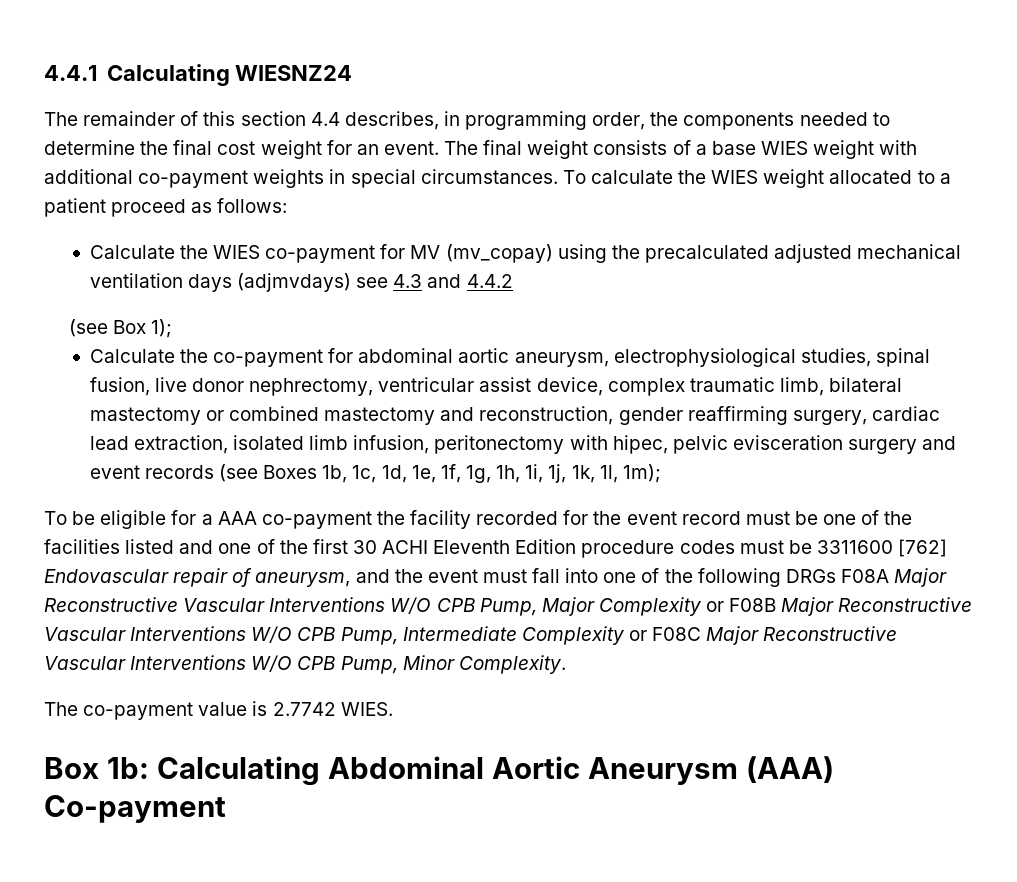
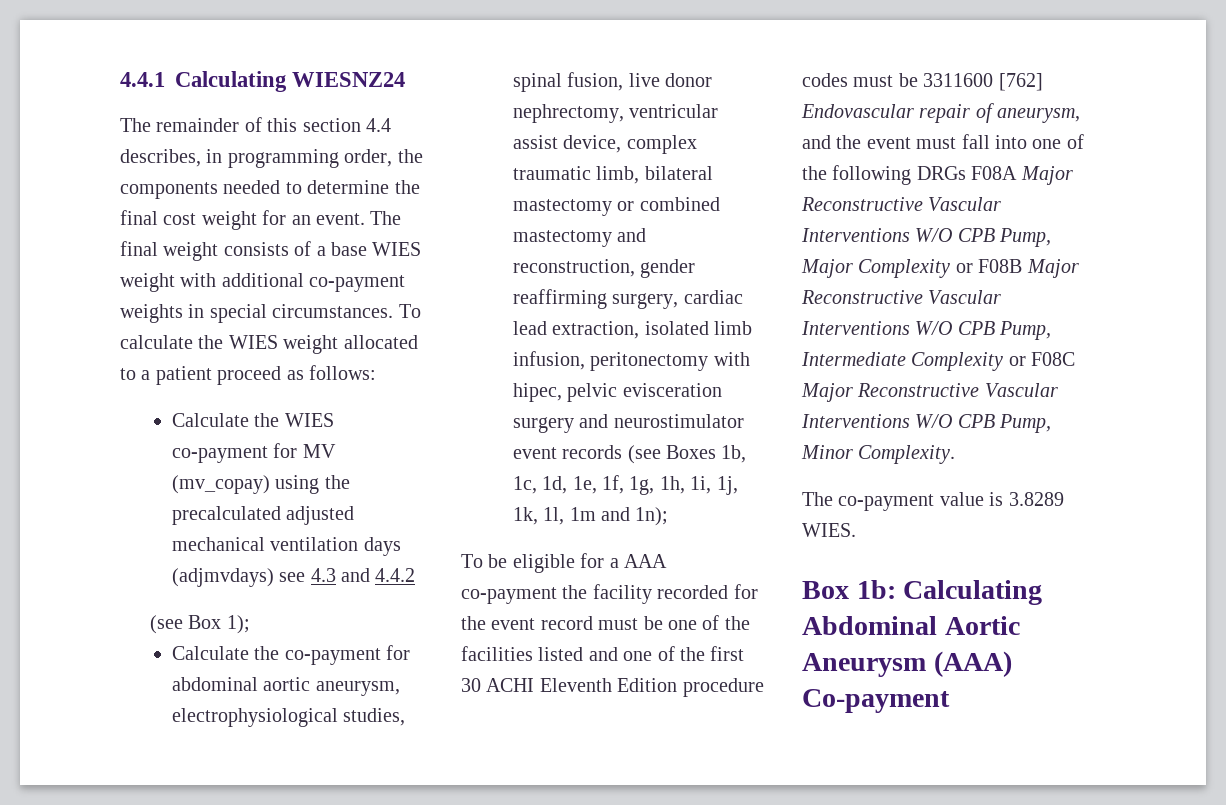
(957, 443) none -> [613,414,744,428] neurostimulator
[622,464,661,483] 1m); -> [569,507,669,526] 1m and 1n);
[272,702,336,716] 2.7742 -> [1008,492,1064,506] 3.8289

